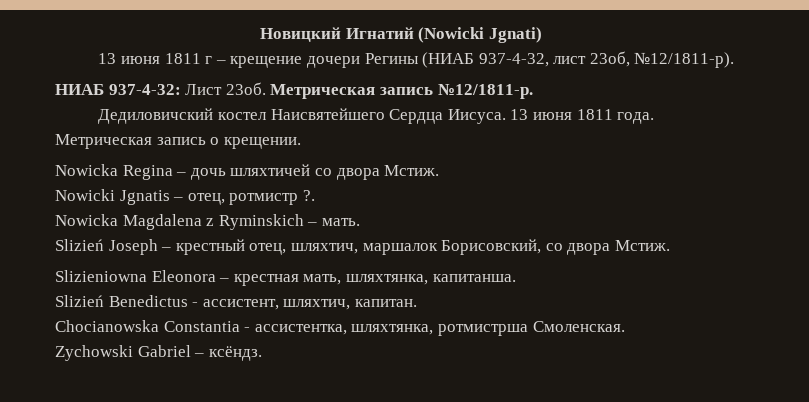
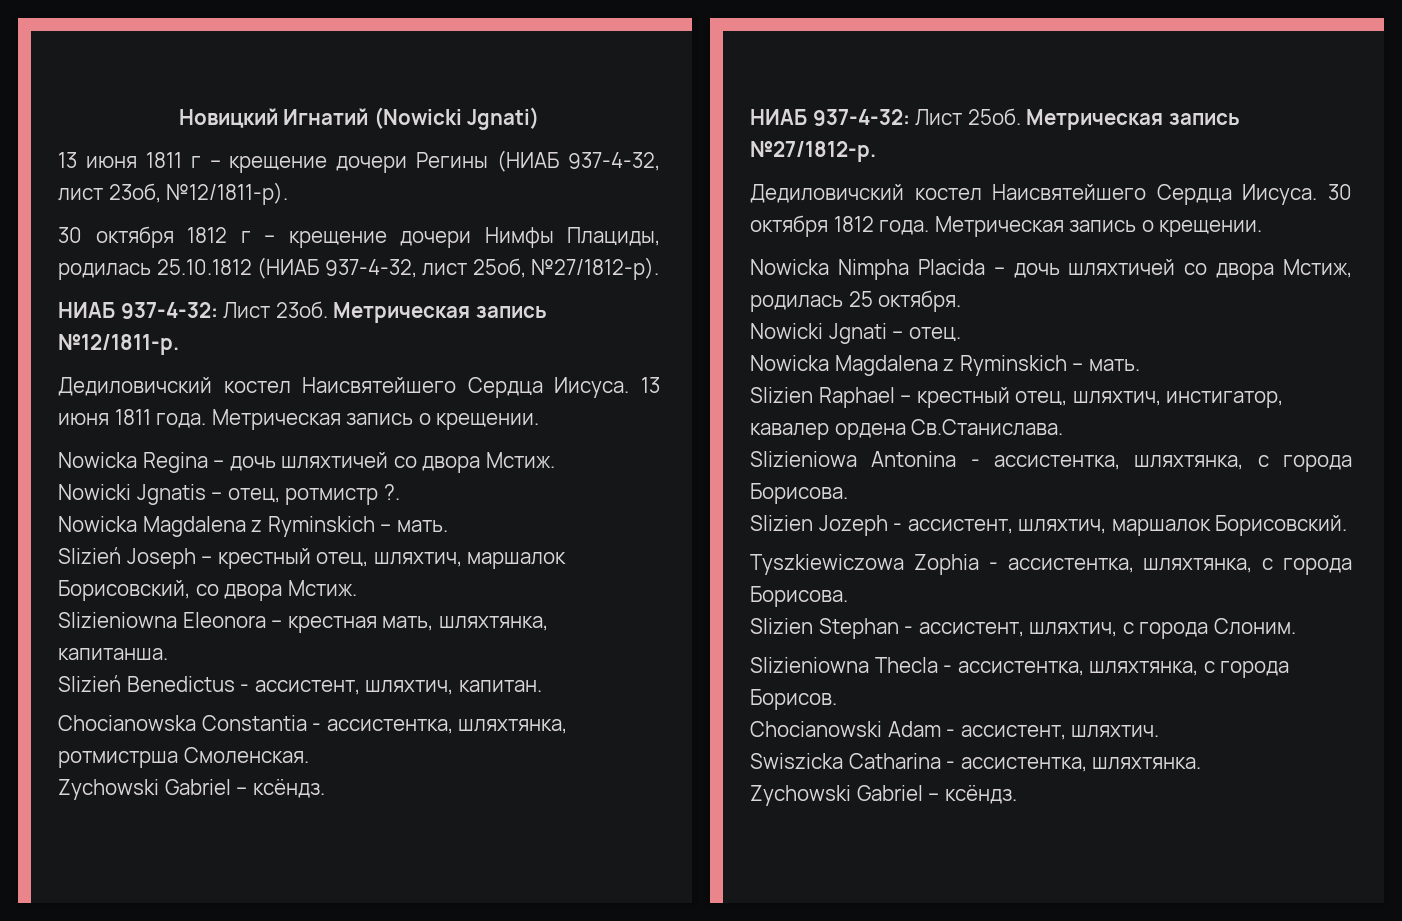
(735, 60) none -> [58,226,660,248] [58,257,660,280] // 30 октября 1812 г – крещение дочери Нимфы Плациды, родилась 25.10.1812 (НИАБ 937-4-32, лист 25об, №27/1812-р).
(262, 353) none -> [750,108,1240,130] [750,141,876,162] [750,184,1352,205] [750,215,1263,237] [750,259,1352,280] [750,290,962,312] [750,323,961,344] [750,355,1140,376] [750,387,1284,408] [750,419,1064,440] [750,451,1352,472] [750,483,848,504] [750,515,1348,536] [750,554,1352,575] [750,586,848,607] [750,618,1296,639] [750,657,1290,678] [750,689,837,710] [750,721,1160,740] [750,753,1202,772] [750,785,1017,806] // НИАБ 937-4-32: Лист 25об. Метрическая запись №27/1812-р. // Дедиловичский костел Наисвятейшего Сердца Иисуса. 30 октября 1812 года. Метрическая запись о крещении. // Nowicka Nimpha Placida – дочь шляхтичей со двора Мстиж, родилась 25 октября. // Nowicki Jgnati – отец. // Nowicka Magdalena z Ryminskich – мать. // Slizien Raphael – крестный отец, шляхтич, инстигатор, кавалер ордена Св.Станислава. // Slizieniowa Antonina - ассистентка, шляхтянка, с города Борисова. // Slizien Jozeph - ассистент, шляхтич, маршалок Борисовский. // Tyszkiewiczowa Zophia - ассистентка, шляхтянка, с города Борисова. // Slizien Stephan - ассистент, шляхтич, с города Слоним. // Slizieniowna Thecla - ассистентка, шляхтянка, с города Борисов. // Chocianowski Adam - ассистент, шляхтич. // Swiszicka Catharina - ассистентка, шляхтянка. // Zychowski Gabriel – ксёндз.

